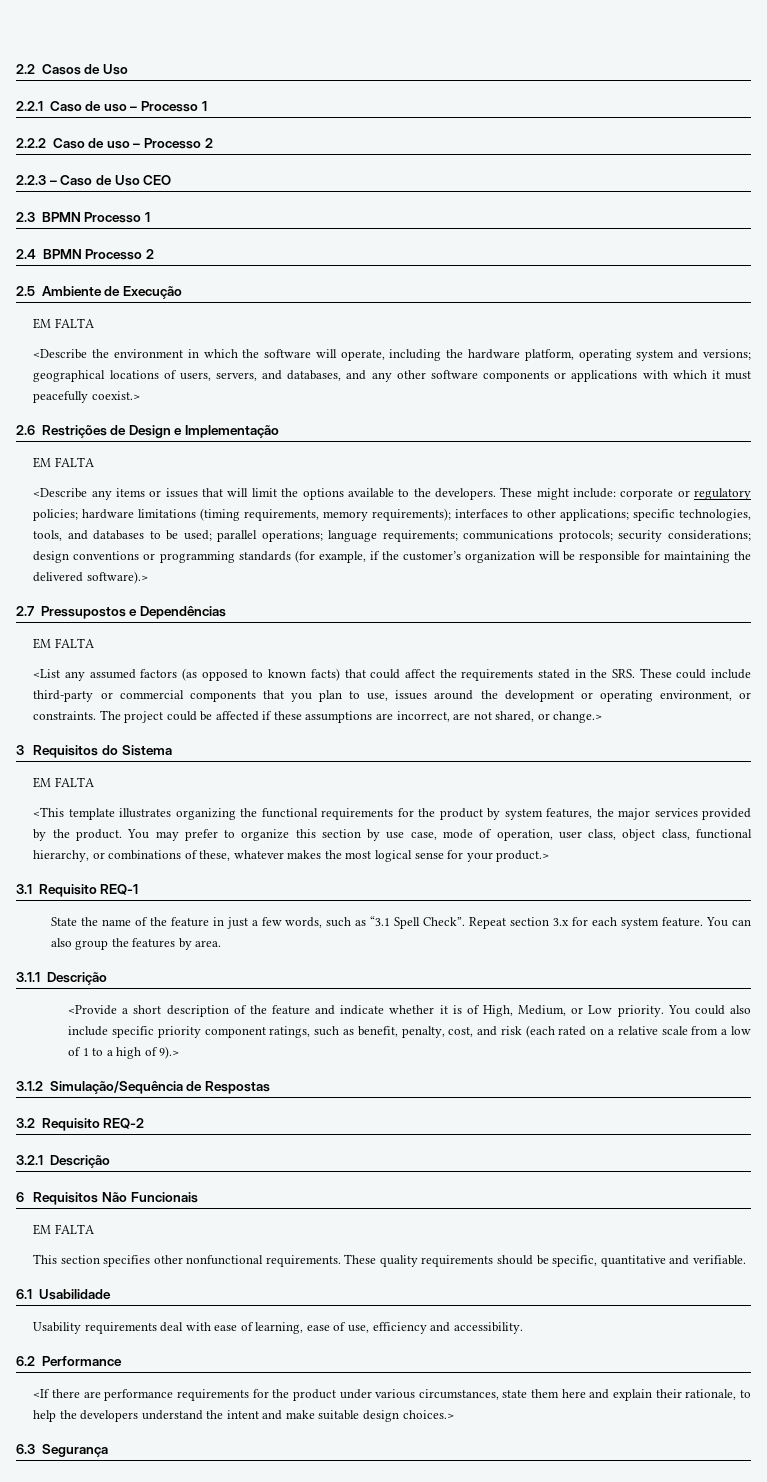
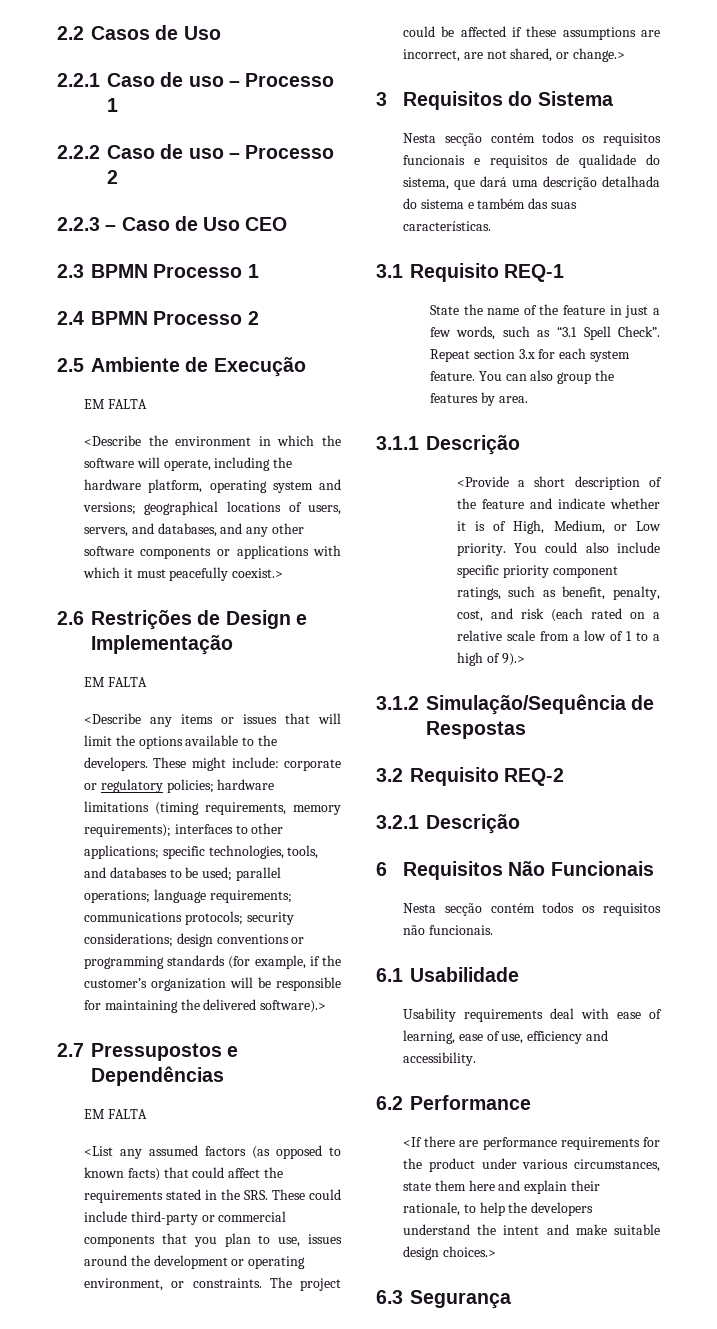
[33,777,94,788] [33,807,752,820] [33,829,753,841] [33,850,550,862] EM FALTA // <This template illustrates organizing the functional requirements for the product by system features, the major services provided by the product. You may prefer to organize this section by use case, mode of operation, user class, object class, functional hierarchy, or combinations of these, whatever makes the most logical sense for your product.> -> [402,132,661,146] [402,154,660,168] [402,176,660,190] [402,198,577,209] [402,221,491,231] Nesta secção contém todos os requisitos funcionais e requisitos de qualidade do sistema, que dará uma descrição detalhada do sistema e também das suas características.
[33,1224,94,1235] [33,1254,746,1267] EM FALTA // This section specifies other nonfunctional requirements. These quality requirements should be specific, quantitative and verifiable. -> [402,902,661,916] [402,925,493,935] Nesta secção contém todos os requisitos não funcionais.

